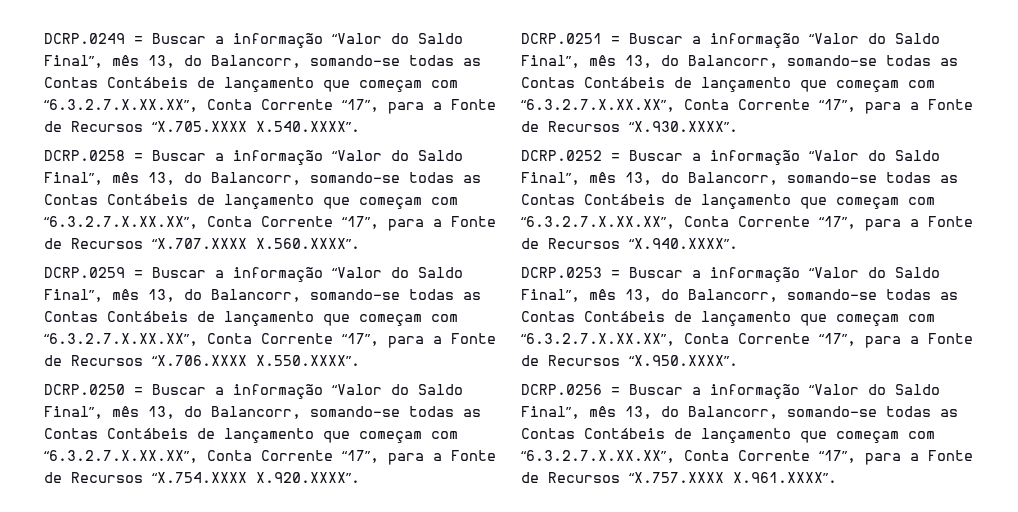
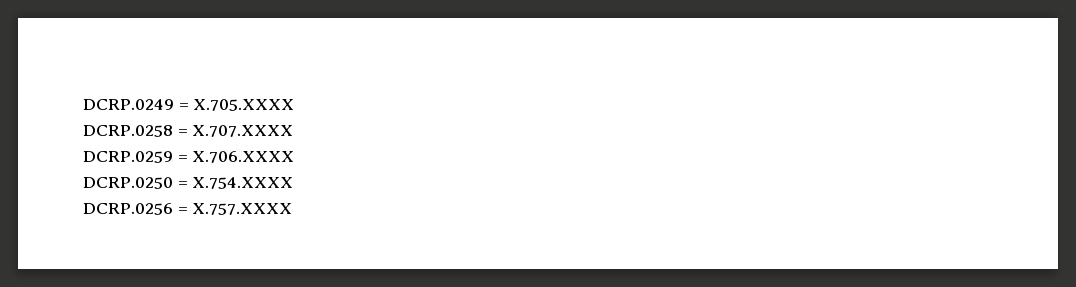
[152,33,463,48] [44,55,481,68] [44,77,458,92] [44,99,496,114] [44,121,360,132] [44,150,463,165] [44,172,481,185] [44,194,458,209] [44,216,496,231] [44,238,360,249] [44,267,463,282] [44,289,481,302] [44,311,458,326] [44,333,496,348] [44,355,360,366] [44,384,463,399] [44,406,481,419] [44,428,458,443] [44,450,496,465] [44,472,360,483] [521,33,940,48] [521,55,958,68] [521,77,935,92] [521,99,973,114] [521,121,738,132] [521,150,940,165] [521,172,958,185] [521,194,935,209] [521,216,973,231] [521,238,738,249] [521,267,940,282] [521,289,958,302] [521,311,935,326] [521,333,973,348] [521,355,738,366] [521,384,940,399] [521,406,958,419] [521,428,935,443] [521,450,973,465] [521,472,837,483] Buscar a informação “Valor do Saldo Final”, mês 13, do Balancorr, somando-se todas as Contas Contábeis de lançamento que começam com “6.3.2.7.X.XX.XX”, Conta Corrente “17”, para a Fonte de Recursos “X.705.XXXX X.540.XXXX”. // DCRP.0258 = Buscar a informação “Valor do Saldo Final”, mês 13, do Balancorr, somando-se todas as Contas Contábeis de lançamento que começam com “6.3.2.7.X.XX.XX”, Conta Corrente “17”, para a Fonte de Recursos “X.707.XXXX X.560.XXXX”. // DCRP.0259 = Buscar a informação “Valor do Saldo Final”, mês 13, do Balancorr, somando-se todas as Contas Contábeis de lançamento que começam com “6.3.2.7.X.XX.XX”, Conta Corrente “17”, para a Fonte de Recursos “X.706.XXXX X.550.XXXX”. // DCRP.0250 = Buscar a informação “Valor do Saldo Final”, mês 13, do Balancorr, somando-se todas as Contas Contábeis de lançamento que começam com “6.3.2.7.X.XX.XX”, Conta Corrente “17”, para a Fonte de Recursos “X.754.XXXX X.920.XXXX”. // DCRP.0251 = Buscar a informação “Valor do Saldo Final”, mês 13, do Balancorr, somando-se todas as Contas Contábeis de lançamento que começam com “6.3.2.7.X.XX.XX”, Conta Corrente “17”, para a Fonte de Recursos “X.930.XXXX”. // DCRP.0252 = Buscar a informação “Valor do Saldo Final”, mês 13, do Balancorr, somando-se todas as Contas Contábeis de lançamento que começam com “6.3.2.7.X.XX.XX”, Conta Corrente “17”, para a Fonte de Recursos “X.940.XXXX”. // DCRP.0253 = Buscar a informação “Valor do Saldo Final”, mês 13, do Balancorr, somando-se todas as Contas Contábeis de lançamento que começam com “6.3.2.7.X.XX.XX”, Conta Corrente “17”, para a Fonte de Recursos “X.950.XXXX”. // DCRP.0256 = Buscar a informação “Valor do Saldo Final”, mês 13, do Balancorr, somando-se todas as Contas Contábeis de lançamento que começam com “6.3.2.7.X.XX.XX”, Conta Corrente “17”, para a Fonte de Recursos “X.757.XXXX X.961.XXXX”. -> [193,99,295,111] [83,125,294,137] [83,151,295,163] [83,177,294,189] [83,203,293,215] X.705.XXXX // DCRP.0258 = X.707.XXXX // DCRP.0259 = X.706.XXXX // DCRP.0250 = X.754.XXXX // DCRP.0256 = X.757.XXXX

